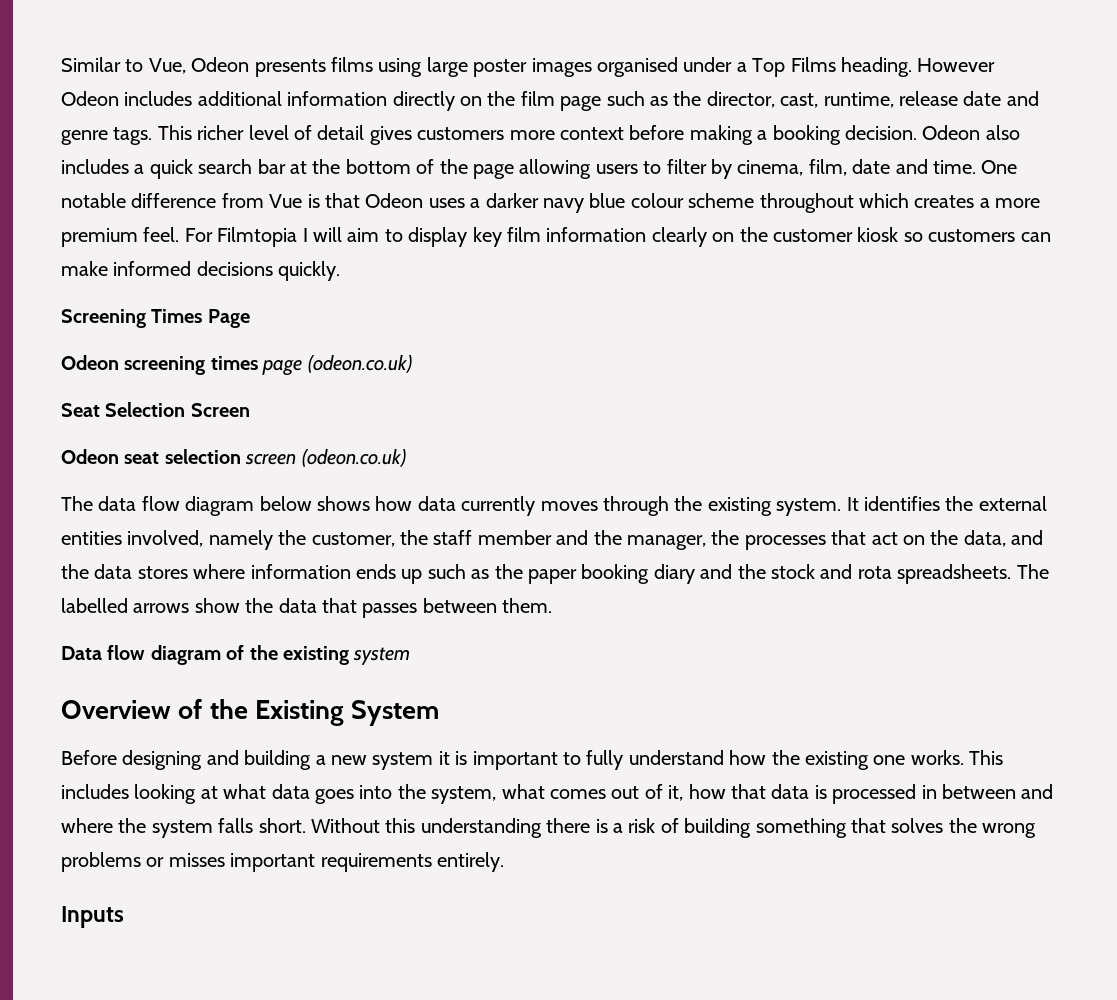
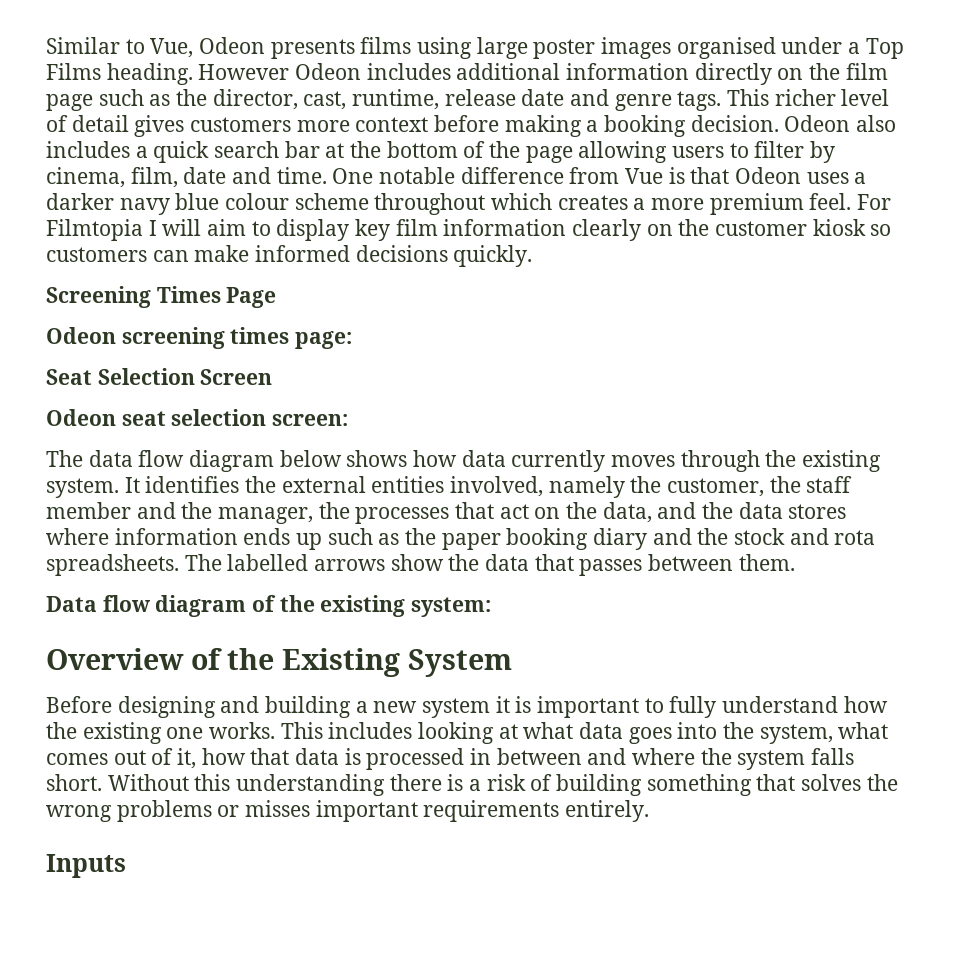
[262,355,412,376] page (odeon.co.uk) -> [295,331,353,349] page:
[245,449,406,467] screen (odeon.co.uk) -> [272,414,349,426] screen:
[353,647,411,665] system -> [411,597,492,617] system:

